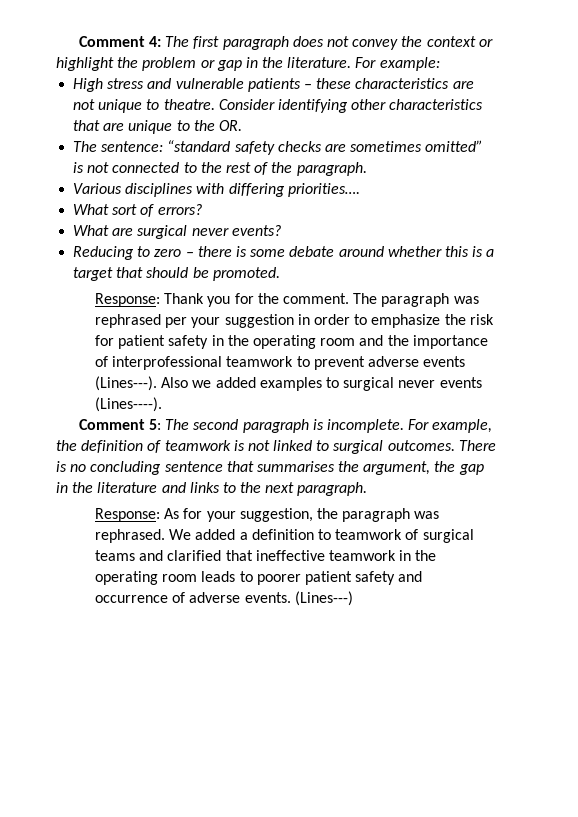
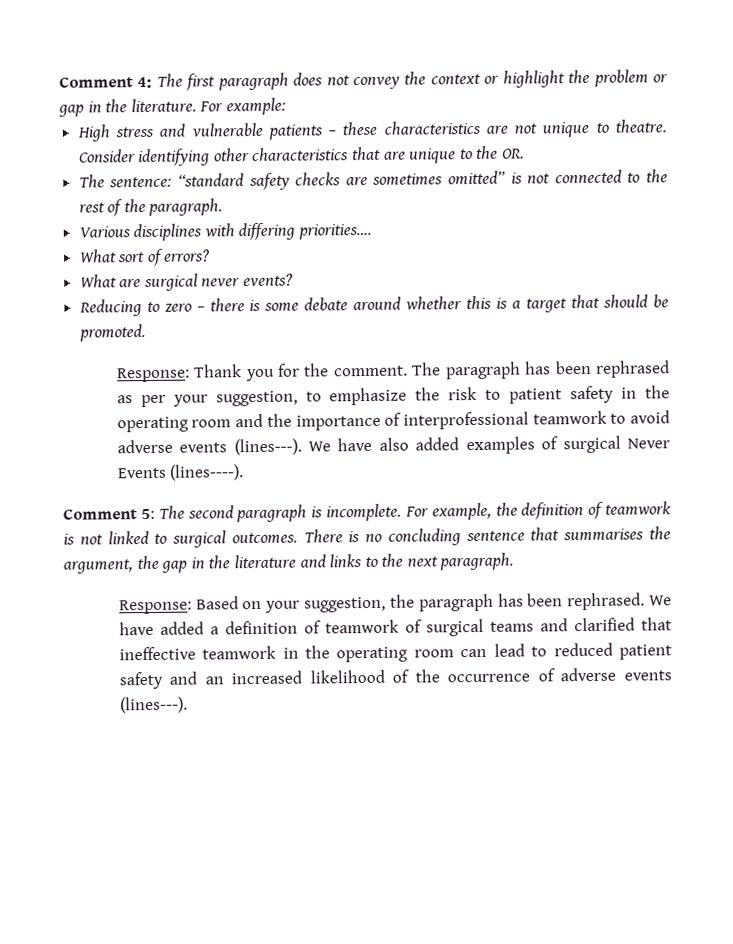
[453,296,479,304] [95,314,350,328] was rephrased per your suggestion in order -> [525,360,670,378] [116,390,298,408] has been rephrased as per your suggestion,
[95,335,115,346] for -> [485,389,502,400] to
[313,356,466,370] [95,376,482,391] [95,397,163,412] prevent adverse events (Lines---). Also we added examples to surgical never events (Lines----). -> [630,410,670,424] [116,435,670,456] [116,464,245,481] avoid adverse events (lines---). We have also added examples of surgical Never Events (lines----).
[164,508,203,519] As for -> [195,596,263,610] Based on
[414,511,440,519] was -> [497,593,564,607] has been
(192, 534) none -> [118,621,154,636] have
[317,529,331,540] to -> [303,620,321,634] of
[201,571,423,585] leads to poorer patient safety and -> [460,642,672,660] [118,669,440,690] can lead to reduced patient safety and an increased likelihood of the
[244,591,353,606] events. (Lines---) -> [624,670,673,681] [119,696,188,714] events (lines---).

